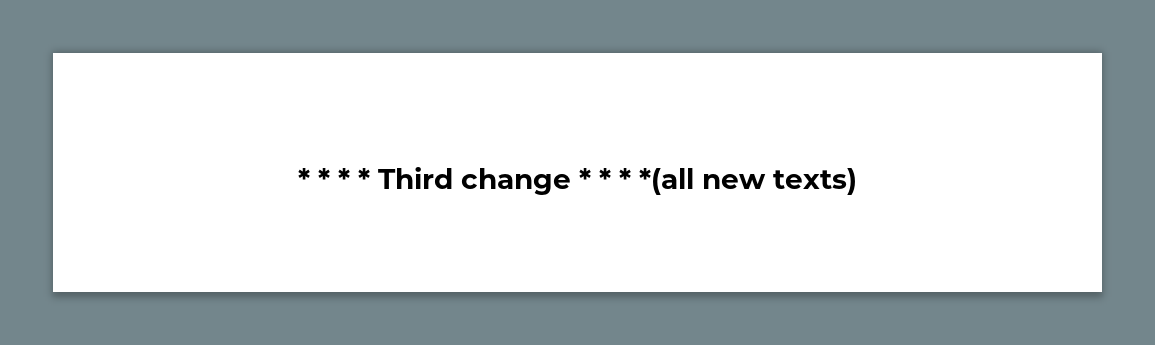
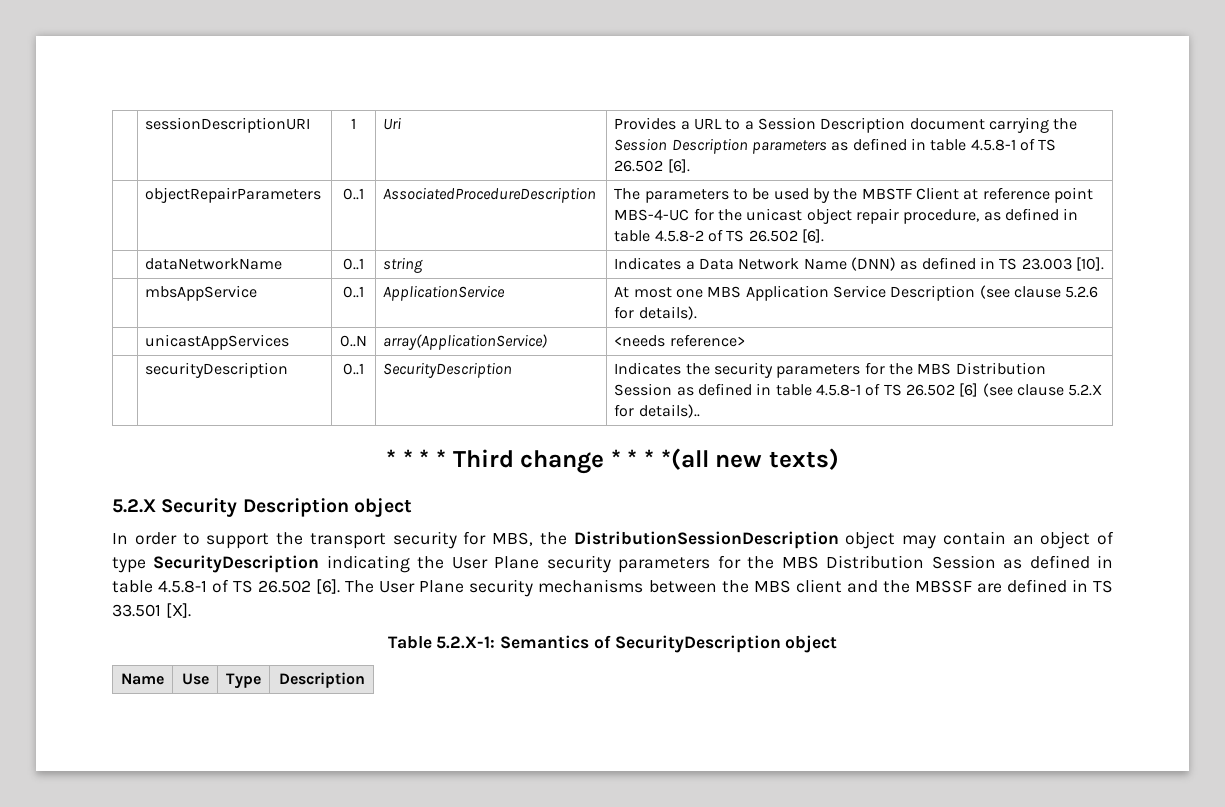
(298, 178) none -> [145,117,311,133] [351,118,356,129] [383,117,402,130] [614,117,1078,133] [614,138,1057,154] [614,159,690,173] [145,187,322,203] [343,188,364,200] [383,187,597,203] [614,187,1093,203] [614,208,1079,224] [614,229,824,243] [145,258,283,270] [343,258,364,270] [383,257,424,273] [614,257,1104,271] [145,285,258,301] [343,286,364,298] [383,285,506,301] [614,285,1099,301] [614,306,697,320] [145,334,290,350] [340,335,367,347] [383,334,548,350] [614,334,745,347] [145,362,289,378] [343,363,364,375] [383,362,513,378] [614,362,1046,378] [614,383,1103,397] [614,404,700,418] | sessionDescriptionURI | 1 | Uri | Provides a URL to a Session Description document carrying the Session Description parameters as defined in table 4.5.8-1 of TS 26.502 [6]. // | objectRepairParameters | 0..1 | AssociatedProcedureDescription | The parameters to be used by the MBSTF Client at reference point MBS-4-UC for the unicast object repair procedure, as defined in table 4.5.8-2 of TS 26.502 [6]. // | dataNetworkName | 0..1 | string | Indicates a Data Network Name (DNN) as defined in TS 23.003 [10]. // | mbsAppService | 0..1 | ApplicationService | At most one MBS Application Service Description (see clause 5.2.6 for details). // | unicastAppServices | 0..N | array(ApplicationService) | <needs reference> // | securityDescription | 0..1 | SecurityDescription | Indicates the security parameters for the MBS Distribution Session as defined in table 4.5.8-1 of TS 26.502 [6] (see clause 5.2.X for details).. //
(857, 181) none -> [112,498,412,517] [112,531,1114,549] [112,555,1113,573] [112,579,1113,597] [112,603,191,618] [387,635,838,653] [121,673,164,685] [181,673,209,685] [226,673,261,689] [278,672,365,688] // 5.2.X Security Description object // In order to support the transport security for MBS, the DistributionSessionDescription object may contain an object of type SecurityDescription indicating the User Plane security parameters for the MBS Distribution Session as defined in table 4.5.8-1 of TS 26.502 [6]. The User Plane security mechanisms between the MBS client and the MBSSF are defined in TS 33.501 [X]. // Table 5.2.X-1: Semantics of SecurityDescription object // Name | Use | Type | Description

